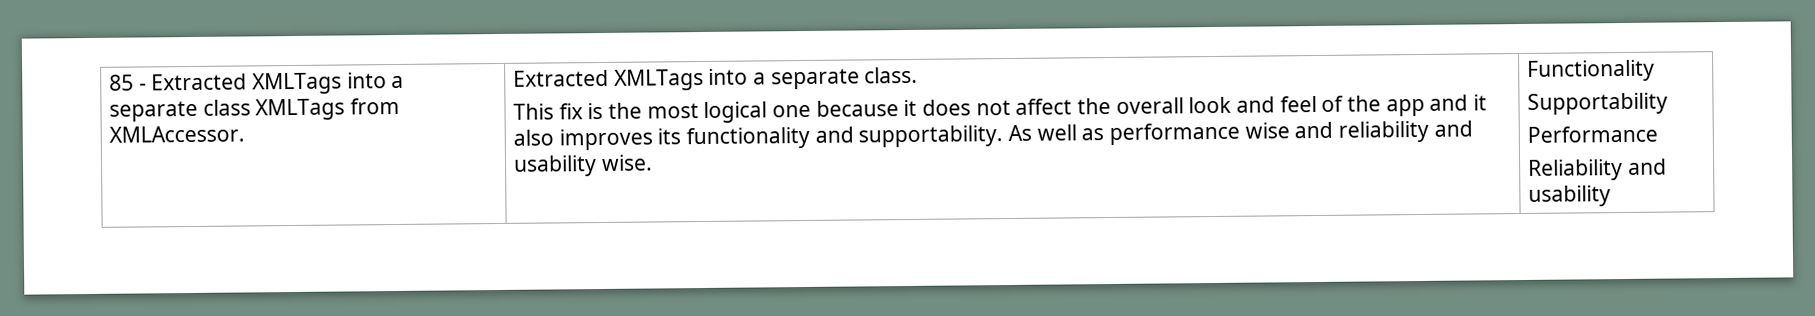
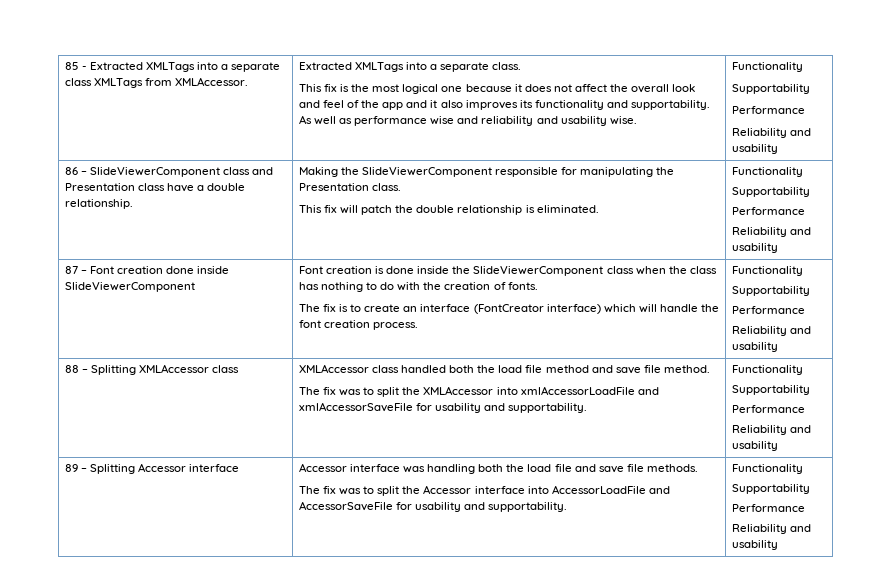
(1611, 196) none -> [64,167,274,177] [64,183,246,192] [64,199,133,209] [298,167,675,177] [298,183,401,191] [298,205,599,215] [731,167,803,177] [731,187,810,197] [731,207,805,215] [731,227,811,237] [731,243,778,253] [64,266,230,274] [64,282,195,292] [298,266,717,276] [298,282,538,292] [298,304,720,314] [298,320,419,330] [731,266,803,276] [731,286,810,296] [731,306,805,314] [731,326,811,336] [731,342,778,352] [64,364,240,375] [298,364,710,374] [298,386,659,397] [298,402,588,413] [731,365,803,375] [731,385,810,395] [731,405,805,413] [731,425,811,435] [731,441,778,451] [64,463,240,474] [298,463,698,474] [298,485,670,496] [298,501,568,512] [731,464,803,474] [731,484,810,494] [731,504,805,512] [731,524,811,534] [731,540,778,550] // 86 – SlideViewerComponent class and Presentation class have a double relationship. | Making the SlideViewerComponent responsible for manipulating the Presentation class. // This fix will patch the double relationship is eliminated. | Functionality // Supportability // Performance // Reliability and usability // 87 – Font creation done inside SlideViewerComponent | Font creation is done inside the SlideViewerComponent class when the class has nothing to do with the creation of fonts. // The fix is to create an interface (FontCreator interface) which will handle the font creation process. | Functionality // Supportability // Performance // Reliability and usability // 88 – Splitting XMLAccessor class | XMLAccessor class handled both the load file method and save file method. // The fix was to split the XMLAccessor into xmlAccessorLoadFile and xmlAccessorSaveFile for usability and supportability. | Functionality // Supportability // Performance // Reliability and usability // 89 – Splitting Accessor interface | Accessor interface was handling both the load file and save file methods. // The fix was to split the Accessor interface into AccessorLoadFile and AccessorSaveFile for usability and supportability. | Functionality // Supportability // Performance // Reliability and usability

